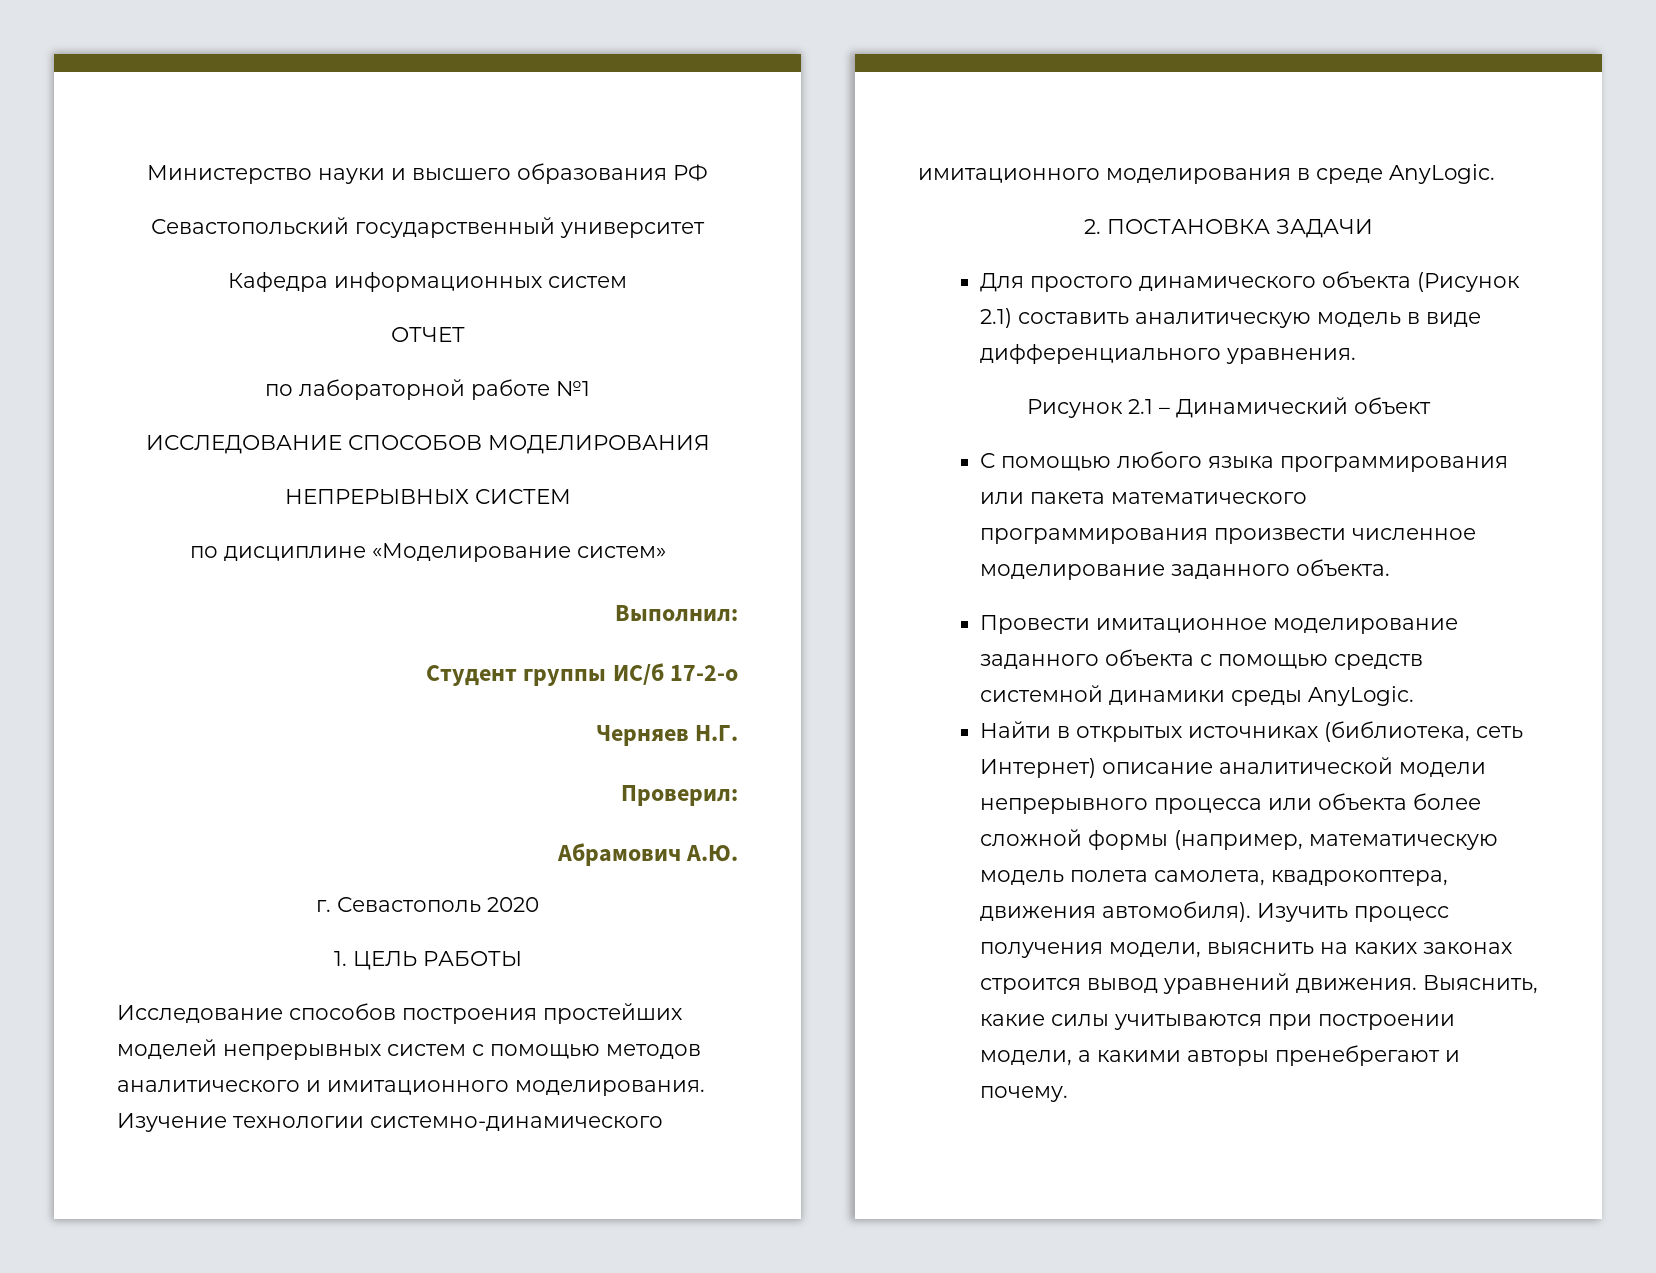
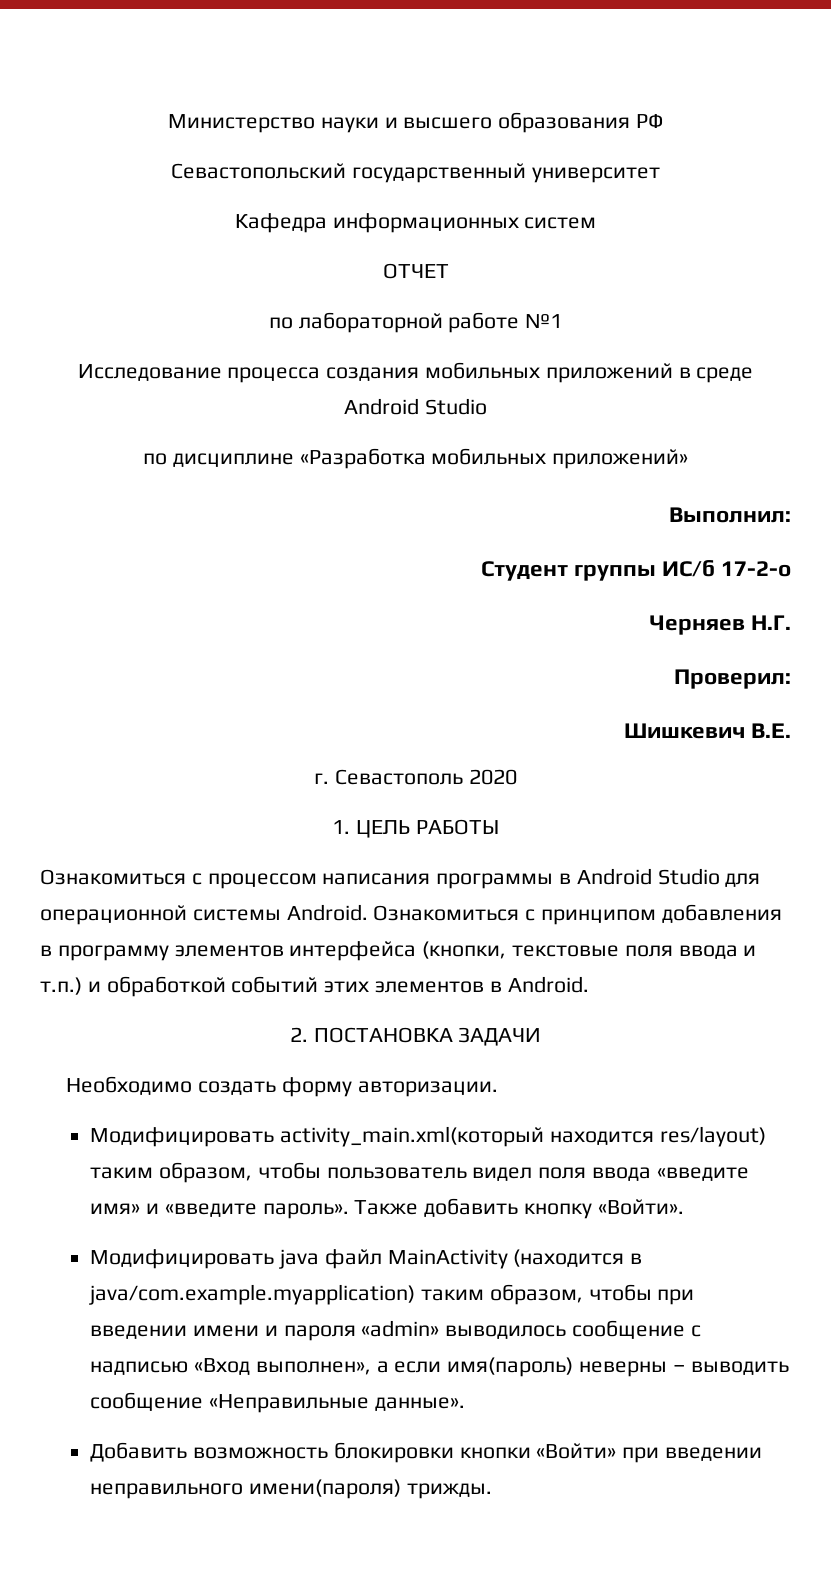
[145,435,710,454] [284,489,571,504] ИССЛЕДОВАНИЕ СПОСОБОВ МОДЕЛИРОВАНИЯ // НЕПРЕРЫВНЫХ СИСТЕМ -> [77,362,754,383] [344,398,487,415] Исследование процесса создания мобильных приложений в среде Android Studio
[371,543,666,562] «Моделирование систем» -> [299,448,689,469] «Разработка мобильных приложений»
[556,843,738,866] Абрамович А.Ю. -> [623,723,791,739] Шишкевич В.Е.
[117,1003,682,1024] [117,1039,701,1060] [117,1080,705,1096] [117,1113,663,1132] [918,164,1495,184] [1084,219,1373,238] [980,271,1521,292] [980,308,1482,328] [980,344,1357,364] [1027,397,1431,418] [980,451,1509,472] [980,492,1308,504] [980,528,1477,544] [980,559,1391,580] [980,615,1459,634] [980,649,1424,670] [980,685,1415,706] [980,721,1524,742] [980,757,1487,778] [980,793,1482,814] [980,829,1499,850] [980,870,1449,886] [980,901,1450,922] [980,942,1513,958] [980,973,1539,994] [980,1014,1456,1030] [980,1045,1461,1066] [980,1086,1069,1102] Исследование способов построения простейших моделей непрерывных систем с помощью методов аналитического и имитационного моделирования. Изучение технологии системно-динамического имитационного моделирования в среде AnyLogic. // 2. ПОСТАНОВКА ЗАДАЧИ // Для простого динамического объекта (Рисунок 2.1) составить аналитическую модель в виде дифференциального уравнения. // Рисунок 2.1 – Динамический объект // С помощью любого языка программирования или пакета математического программирования произвести численное моделирование заданного объекта. // Провести имитационное моделирование заданного объекта с помощью средств системной динамики среды AnyLogic. // Найти в открытых источниках (библиотека, сеть Интернет) описание аналитической модели непрерывного процесса или объекта более сложной формы (например, математическую модель полета самолета, квадрокоптера, движения автомобиля). Изучить процесс получения модели, выяснить на каких законах строится вывод уравнений движения. Выяснить, какие силы учитываются при построении модели, а какими авторы пренебрегают и почему. -> [40,868,761,889] [40,904,782,925] [40,941,757,961] [40,976,589,997] [289,1027,542,1046] [66,1076,498,1097] [90,1126,766,1147] [90,1162,749,1183] [90,1198,684,1219] [90,1249,643,1269] [89,1284,695,1305] [90,1320,701,1341] [90,1357,789,1377] [90,1392,465,1413] [90,1442,762,1463] [90,1479,492,1499] Ознакомиться с процессом написания программы в Android Studio для операционной системы Android. Ознакомиться с принципом добавления в программу элементов интерфейса (кнопки, текстовые поля ввода и т.п.) и обработкой событий этих элементов в Android. // 2. ПОСТАНОВКА ЗАДАЧИ // Необходимо создать форму авторизации. // Модифицировать activity_main.xml(который находится res/layout) таким образом, чтобы пользователь видел поля ввода «введите имя» и «введите пароль». Также добавить кнопку «Войти». // Модифицировать java файл MainActivity (находится в java/com.example.myapplication) таким образом, чтобы при введении имени и пароля «admin» выводилось сообщение с надписью «Вход выполнен», а если имя(пароль) неверны – выводить сообщение «Неправильные данные». // Добавить возможность блокировки кнопки «Войти» при введении неправильного имени(пароля) трижды.

